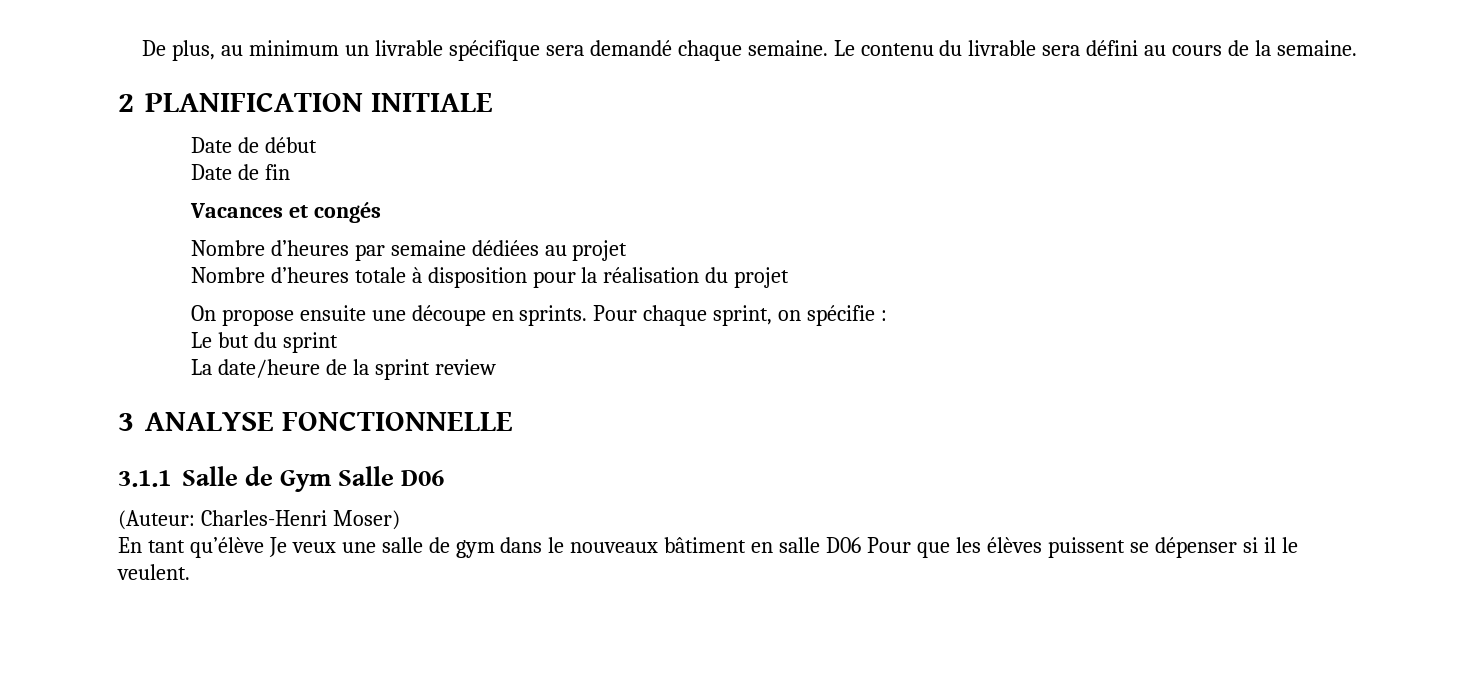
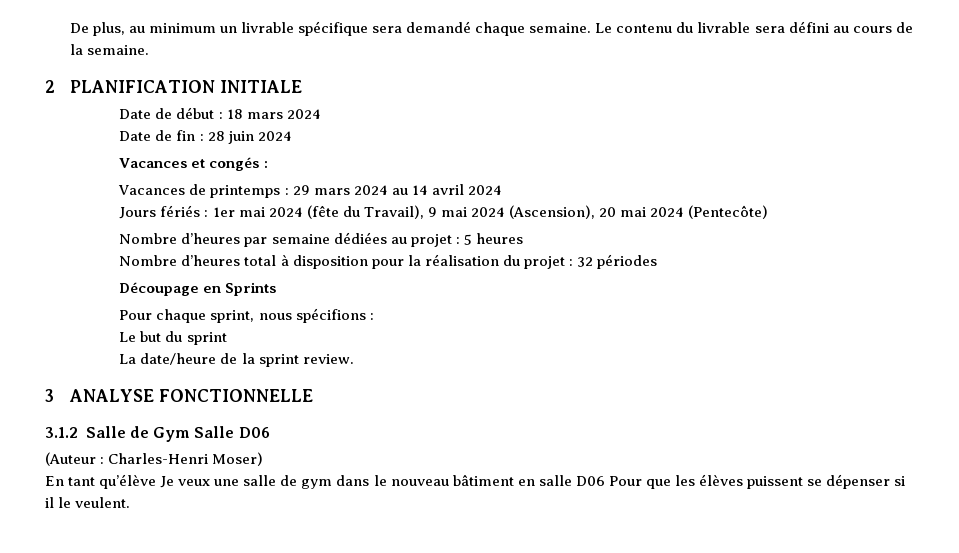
(317, 145) none -> [218,109,321,119] : 18 mars 2024
(290, 172) none -> [199,131,292,144] : 28 juin 2024
(381, 212) none -> [263,161,268,168] [118,184,502,198] [119,205,769,219] : // Vacances de printemps : 29 mars 2024 au 14 avril 2024 // Jours fériés : 1er mai 2024 (fête du Travail), 9 mai 2024 (Ascension), 20 mai 2024 (Pentecôte)
[190,267,406,283] // Nombre d’heures totale -> [455,233,523,245] [119,255,277,266] : 5 heures // Nombre d’heures total
[190,305,588,326] // On propose ensuite une découpe en sprints. -> [568,254,657,269] [119,282,277,296] : 32 périodes // Découpage en Sprints //
[778,305,876,326] on spécifie -> [258,308,366,323] nous spécifions
[434,359,496,375] review -> [302,354,354,364] review.
[118,470,171,487] 3.1.1 -> [45,427,78,438] 3.1.2
[118,510,195,530] (Auteur: -> [45,452,105,466] (Auteur :
[570,542,659,553] nouveaux -> [390,479,449,486] nouveau

